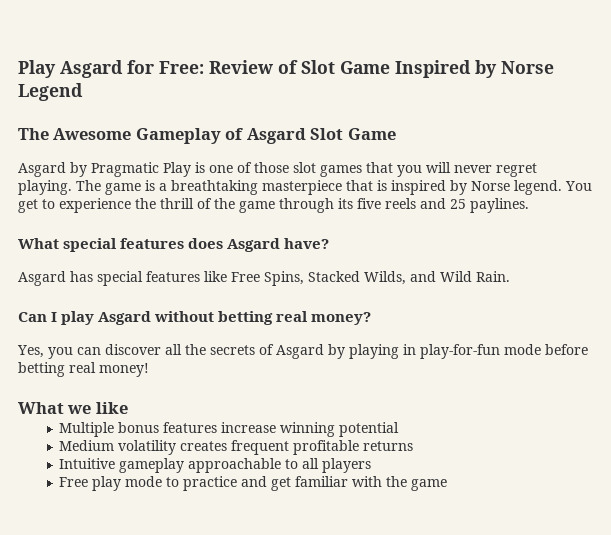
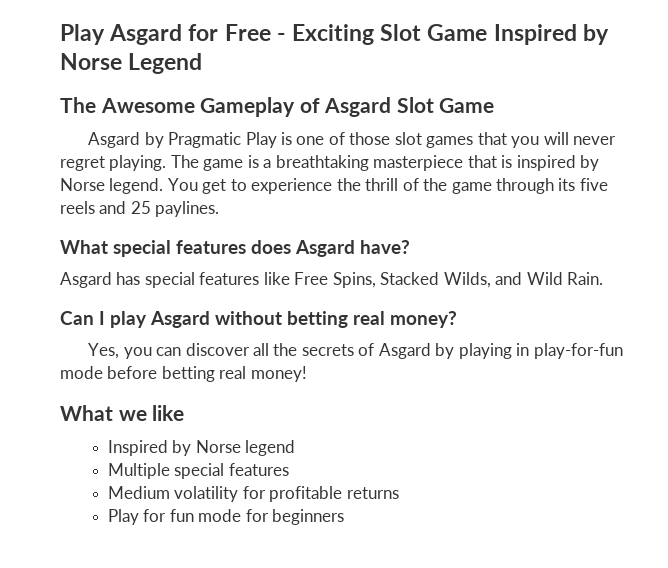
[159,60,298,74] Free: Review of -> [224,24,375,45] Free - Exciting
(128, 408) none -> [108,440,296,456] // Inspired by Norse legend
[118,422,400,437] bonus features increase winning potential -> [174,463,289,479] special features
[180,440,290,455] creates frequent -> [242,486,266,499] for
[59,458,372,473] [59,476,448,491] Intuitive gameplay approachable to all players // Free play mode to practice and get familiar with the game -> [108,509,345,525] Play for fun mode for beginners

